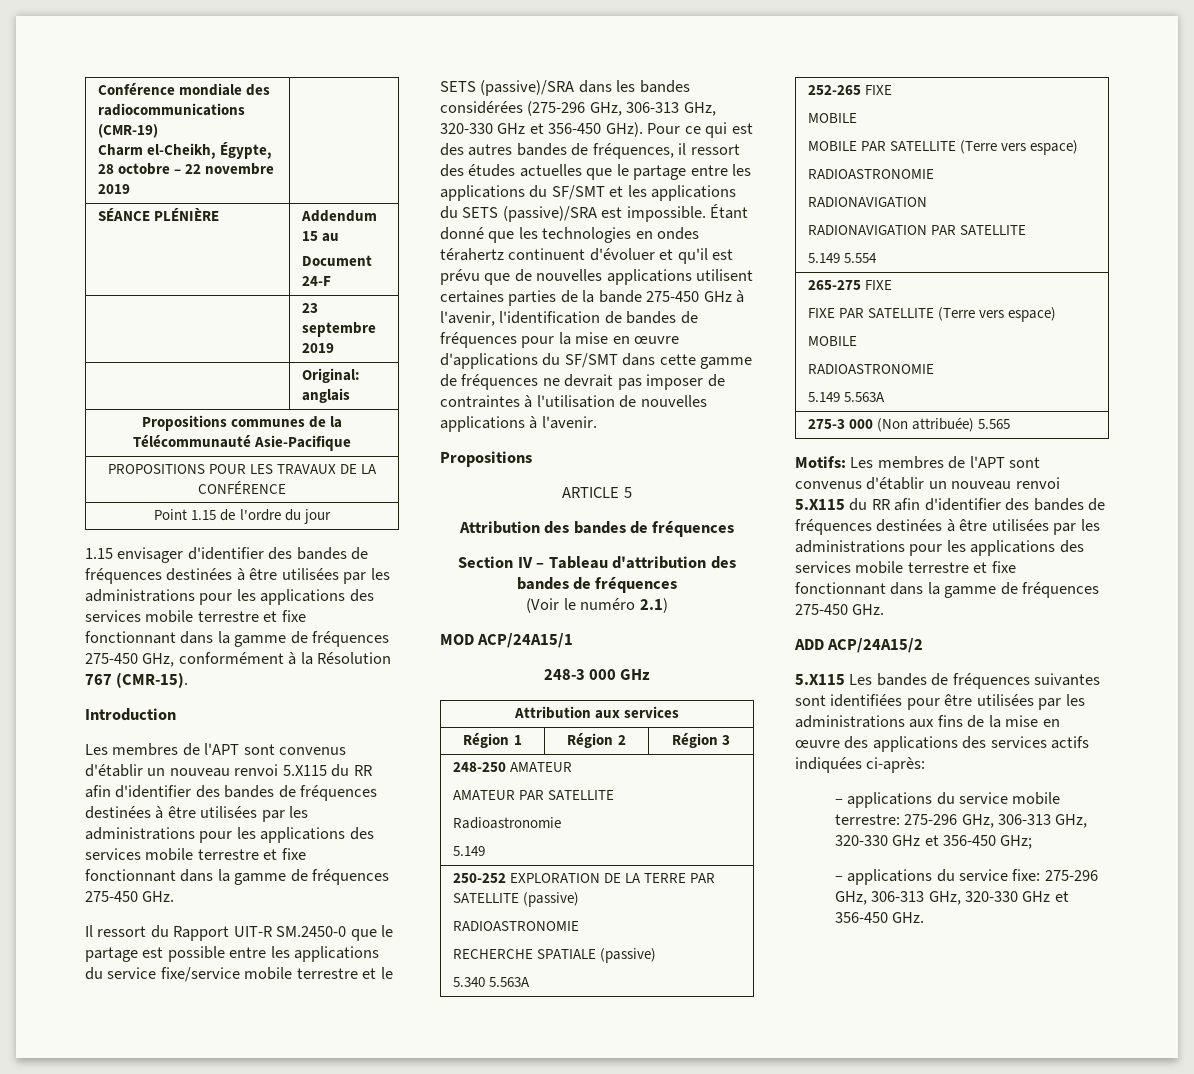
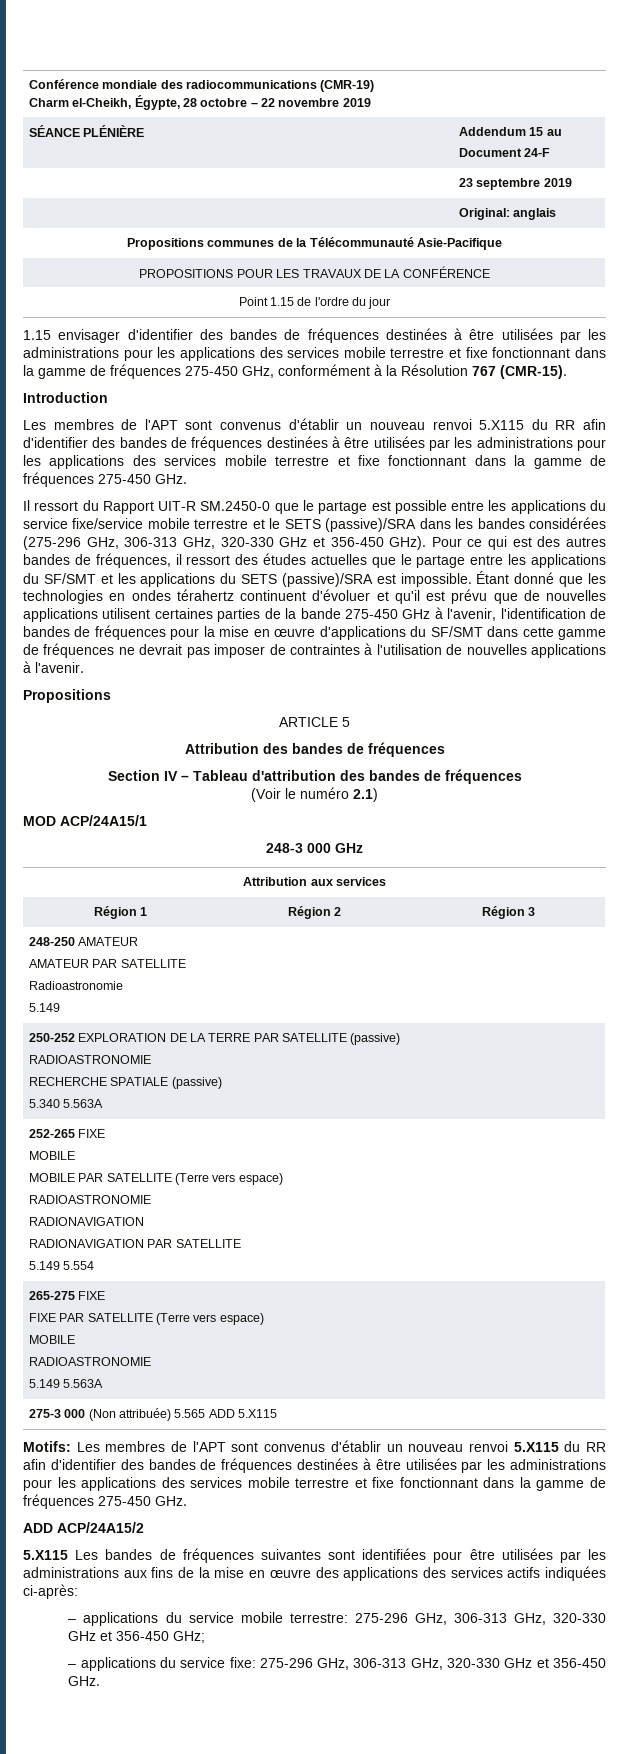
(1011, 424) none -> [208,1409,278,1418] ADD 5.X115

